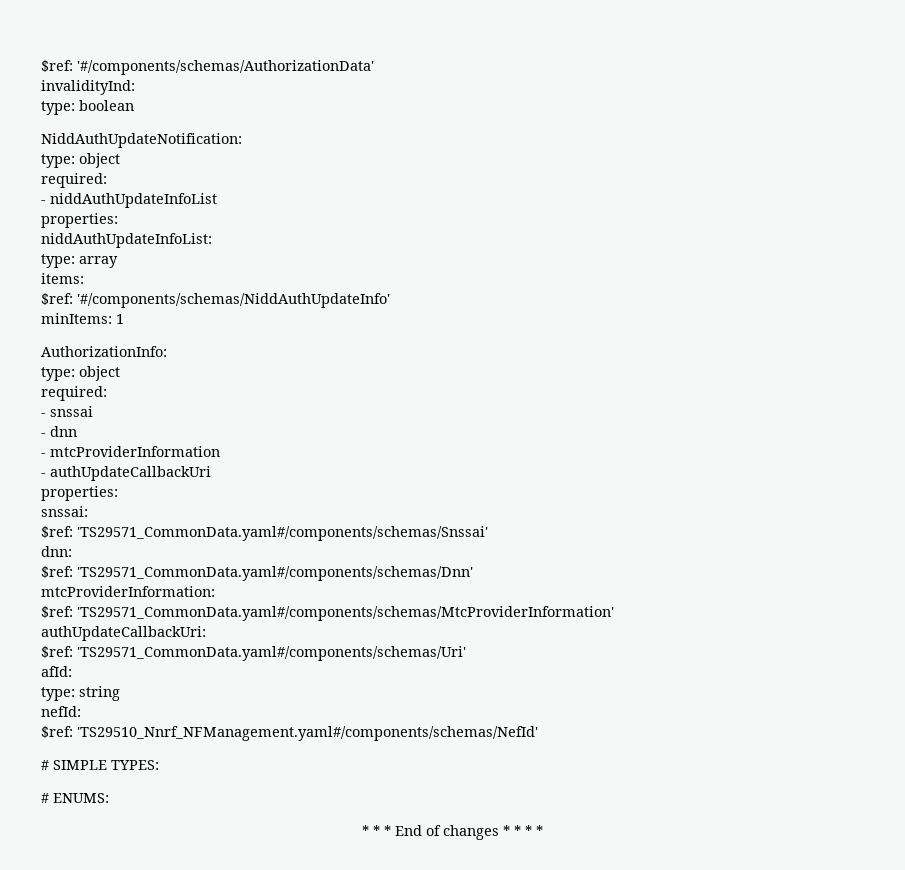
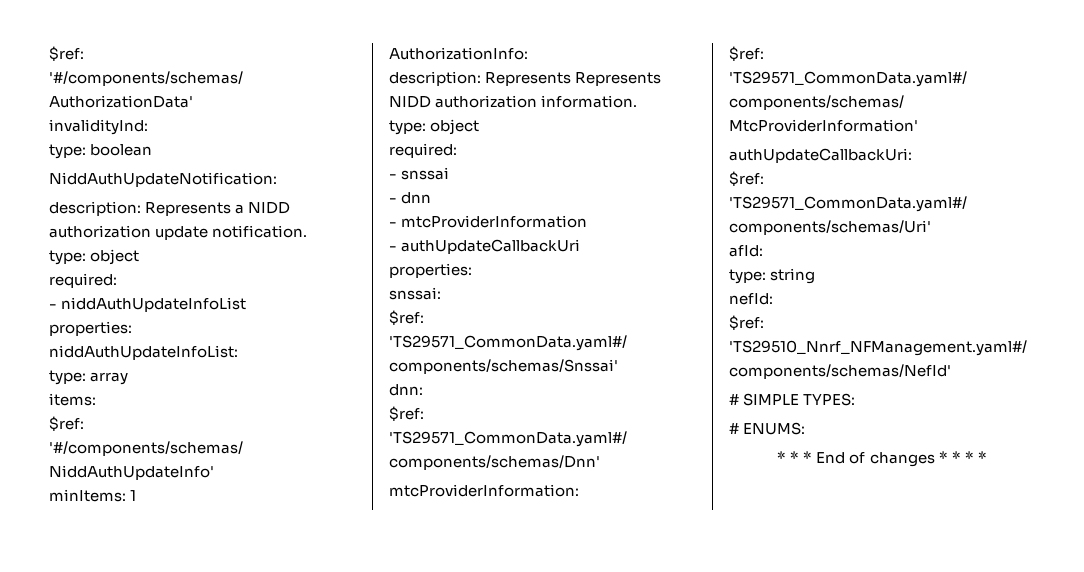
(242, 140) none -> [49,201,291,216] [49,225,308,240] // description: Represents a NIDD authorization update notification.
(167, 351) none -> [389,71,662,86] [389,95,638,108] // description: Represents Represents NIDD authorization information.

